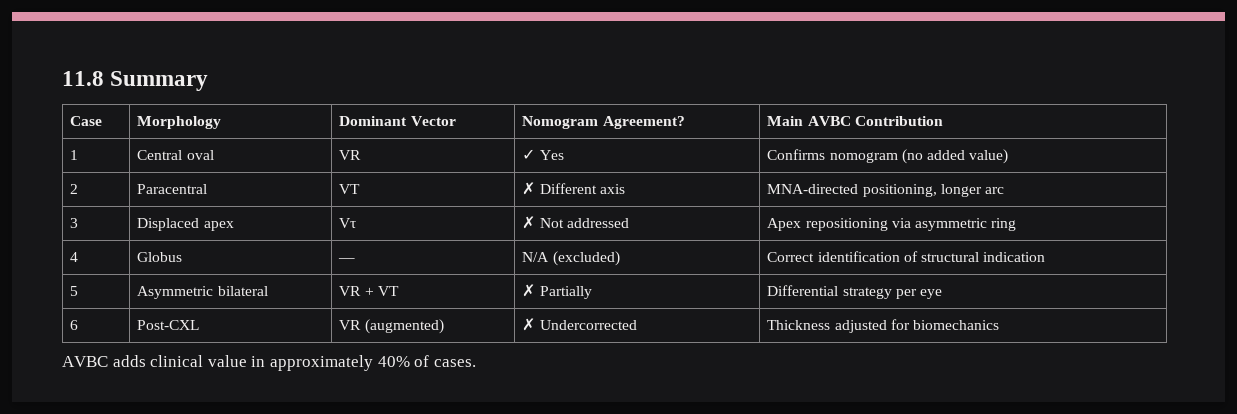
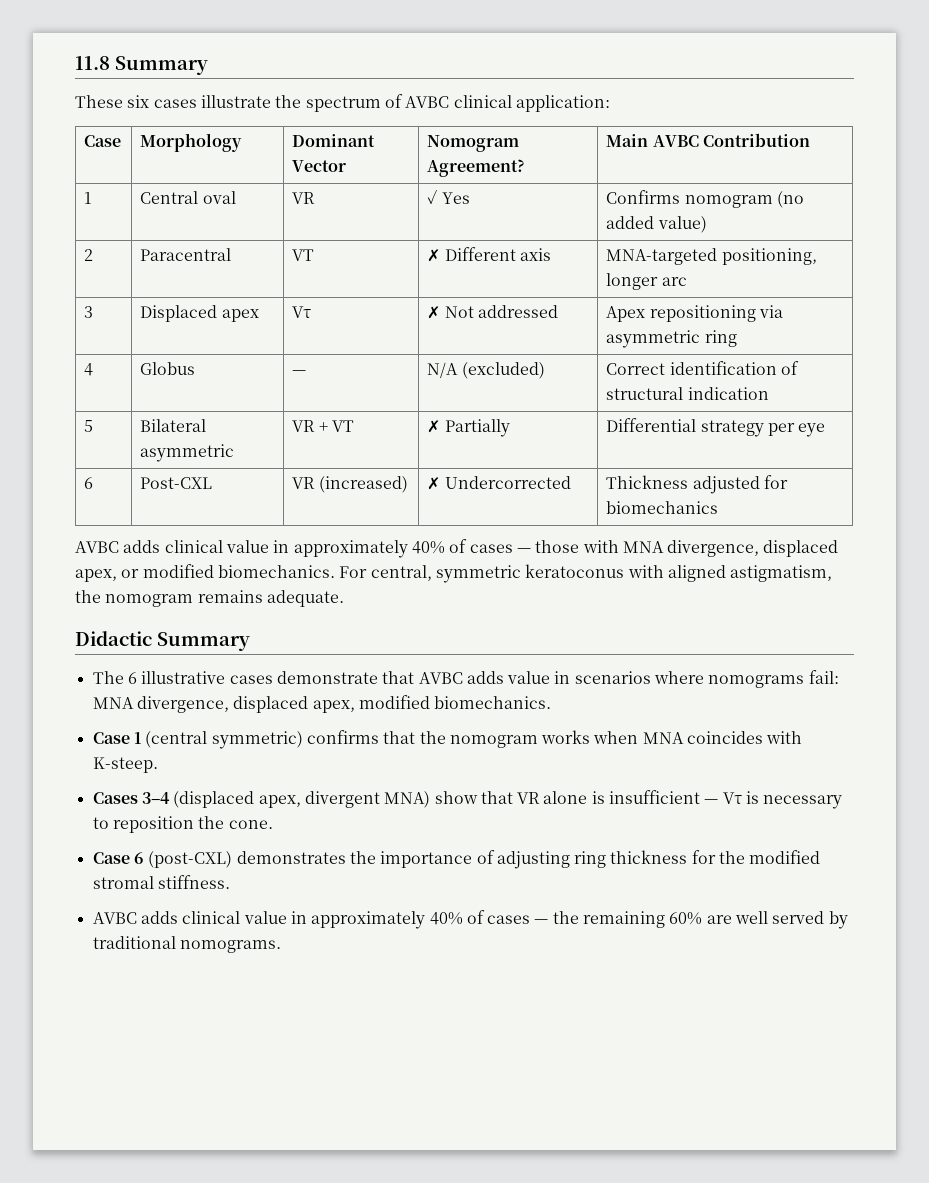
(209, 81) none -> [75,94,610,112] // These six cases illustrate the spectrum of AVBC clinical application:
[767,184,859,194] MNA-directed -> [606,248,718,265] MNA-targeted
[137,286,268,299] Asymmetric bilateral -> [140,419,207,432] [140,444,235,462] Bilateral asymmetric
[364,319,444,334] (augmented) -> [318,476,408,493] (increased)
[433,359,476,367] cases. -> [469,540,839,557] [75,564,833,583] [75,590,344,607] [75,631,250,651] [92,670,839,688] [92,695,552,713] [92,730,803,749] [92,757,158,773] [92,790,843,809] [92,816,273,833] [92,850,821,869] [92,875,230,889] [92,910,848,929] [92,936,281,953] cases — those with MNA divergence, displaced apex, or modified biomechanics. For central, symmetric keratoconus with aligned astigmatism, the nomogram remains adequate. // Didactic Summary // The 6 illustrative cases demonstrate that AVBC adds value in scenarios where nomograms fail: MNA divergence, displaced apex, modified biomechanics. // Case 1 (central symmetric) confirms that the nomogram works when MNA coincides with K-steep. // Cases 3–4 (displaced apex, divergent MNA) show that VR alone is insufficient — Vτ is necessary to reposition the cone. // Case 6 (post-CXL) demonstrates the importance of adjusting ring thickness for the modified stromal stiffness. // AVBC adds clinical value in approximately 40% of cases — the remaining 60% are well served by traditional nomograms.

